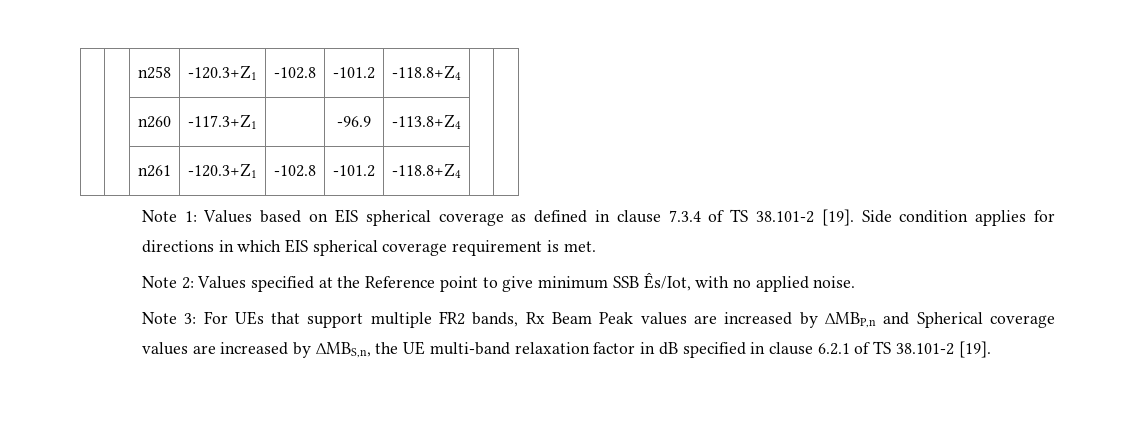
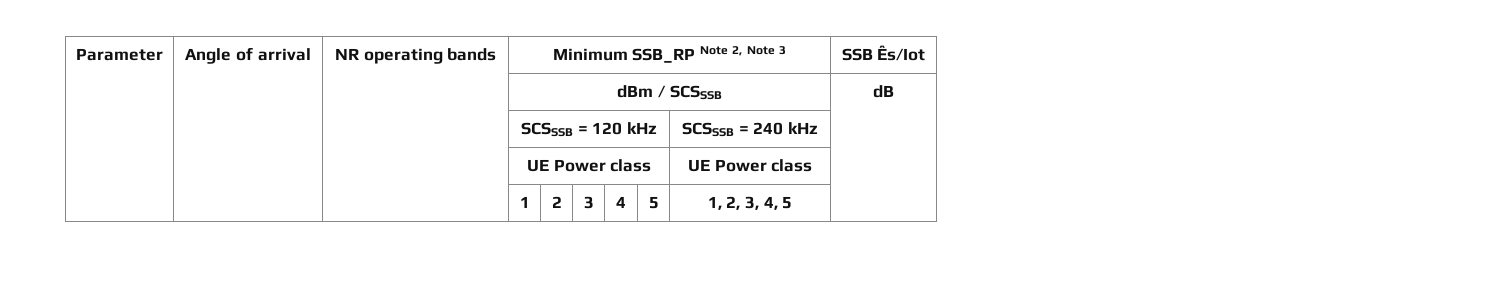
[138,66,171,79] [188,65,257,80] [274,67,316,79] [333,67,375,79] [392,65,461,80] [138,116,171,128] [188,114,257,129] [337,116,371,127] [392,114,461,129] [138,165,171,177] [188,163,257,178] [274,165,316,177] [333,165,375,177] [392,163,461,178] [141,209,1055,226] [141,239,596,256] [141,272,856,292] [141,311,1055,328] [141,341,991,358] | | n258 | -120.3+Z1 | -102.8 | -101.2 | -118.8+Z4 | | // | | n260 | -117.3+Z1 | | -96.9 | -113.8+Z4 | | // | | n261 | -120.3+Z1 | -102.8 | -101.2 | -118.8+Z4 | | // Note 1: Values based on EIS spherical coverage as defined in clause 7.3.4 of TS 38.101-2 [19]. Side condition applies for directions in which EIS spherical coverage requirement is met. // Note 2: Values specified at the Reference point to give minimum SSB Ês/Iot, with no applied noise. // Note 3: For UEs that support multiple FR2 bands, Rx Beam Peak values are increased by ∆MBP,n and Spherical coverage values are increased by ∆MBS,n, the UE multi-band relaxation factor in dB specified in clause 6.2.1 of TS 38.101-2 [19]. -> [76,48,163,61] [185,47,311,64] [334,48,497,64] [552,46,787,63] [841,45,926,61] [617,85,722,100] [873,85,894,98] [521,122,657,137] [682,122,818,137] [526,159,652,172] [687,159,813,172] [519,196,530,208] [551,196,562,208] [583,196,594,209] [616,196,626,208] [648,196,659,209] [707,196,793,210] Parameter | Angle of arrival | NR operating bands | Minimum SSB_RP Note 2, Note 3 | SSB Ês/Iot // | | | dBm / SCSSSB | dB // | | | SCSSSB = 120 kHz | SCSSSB = 240 kHz | // | | | UE Power class | UE Power class | // | | | 1 | 2 | 3 | 4 | 5 | 1, 2, 3, 4, 5 |

